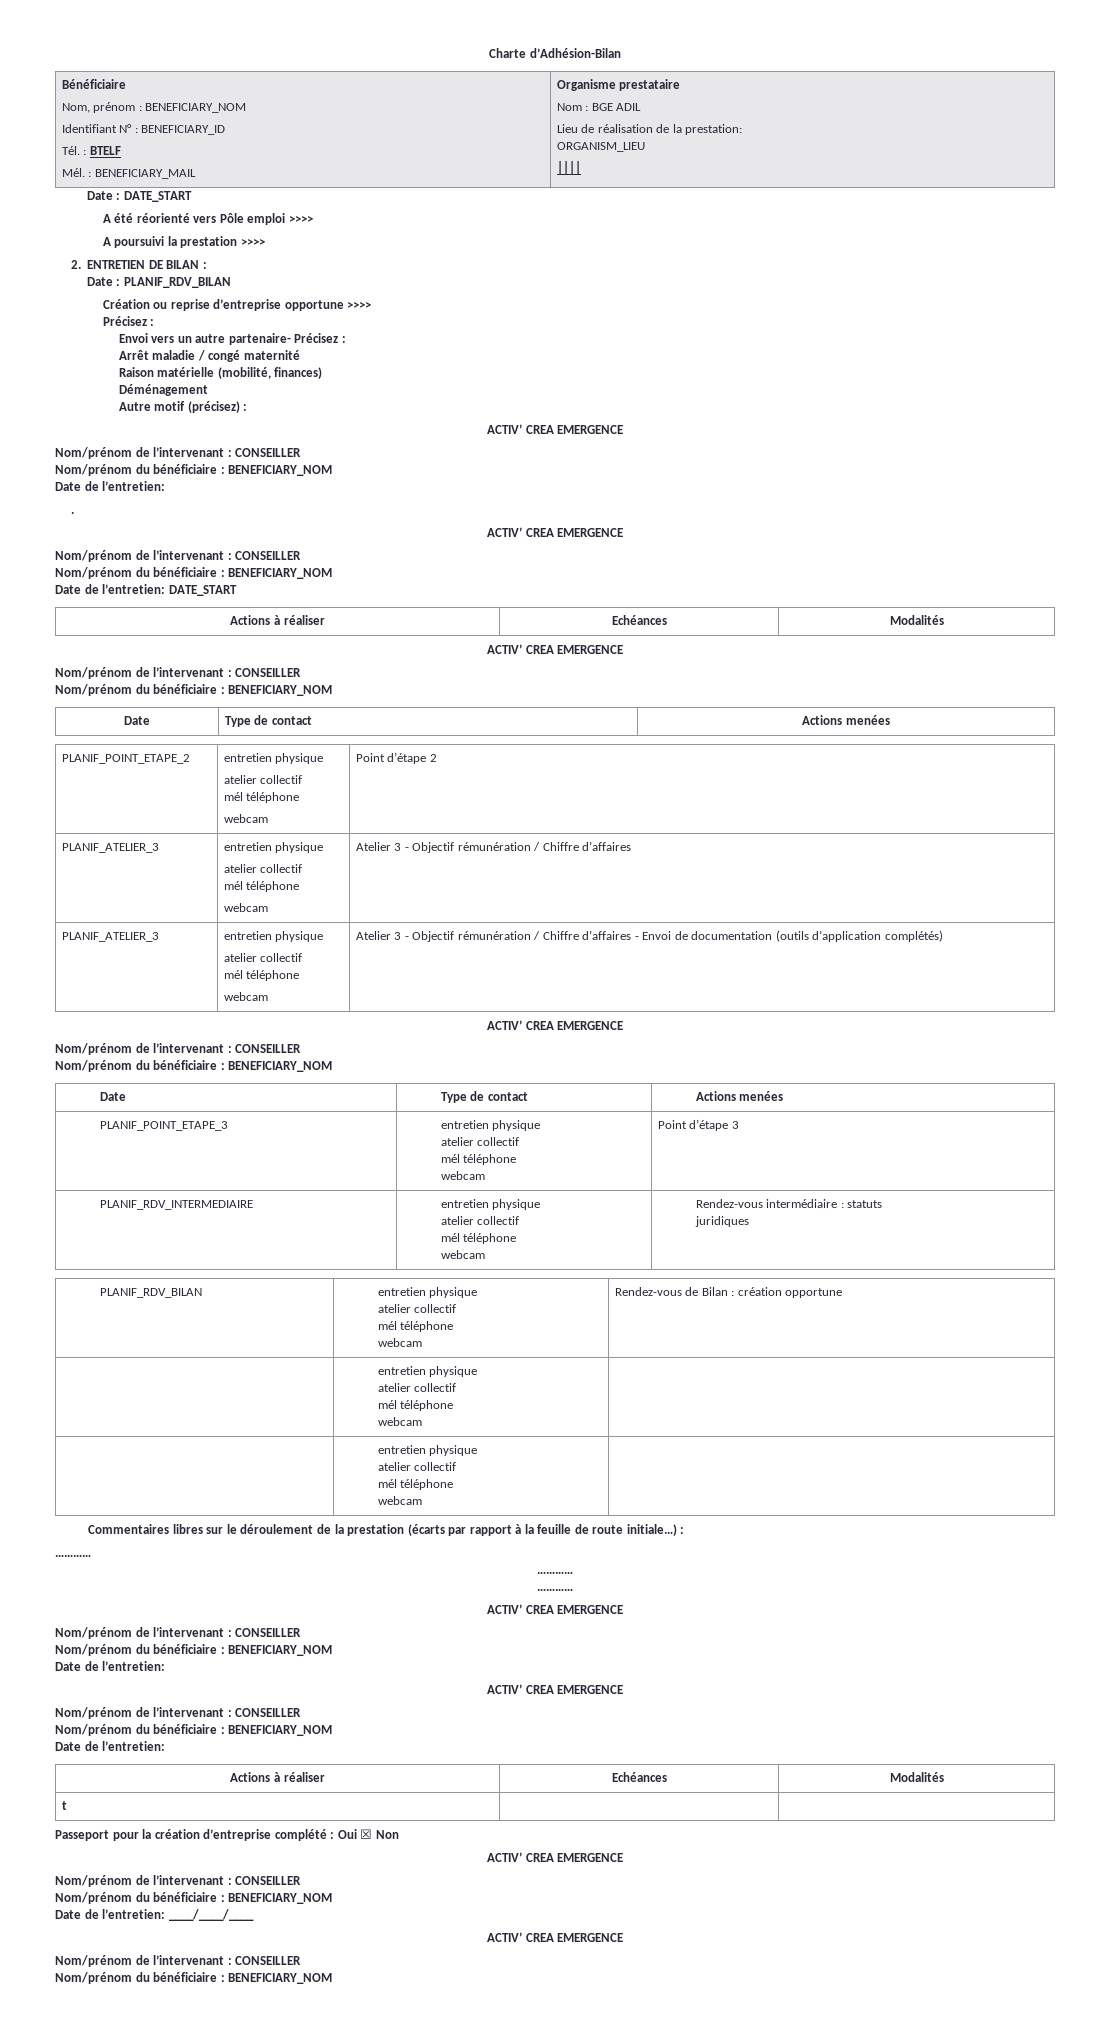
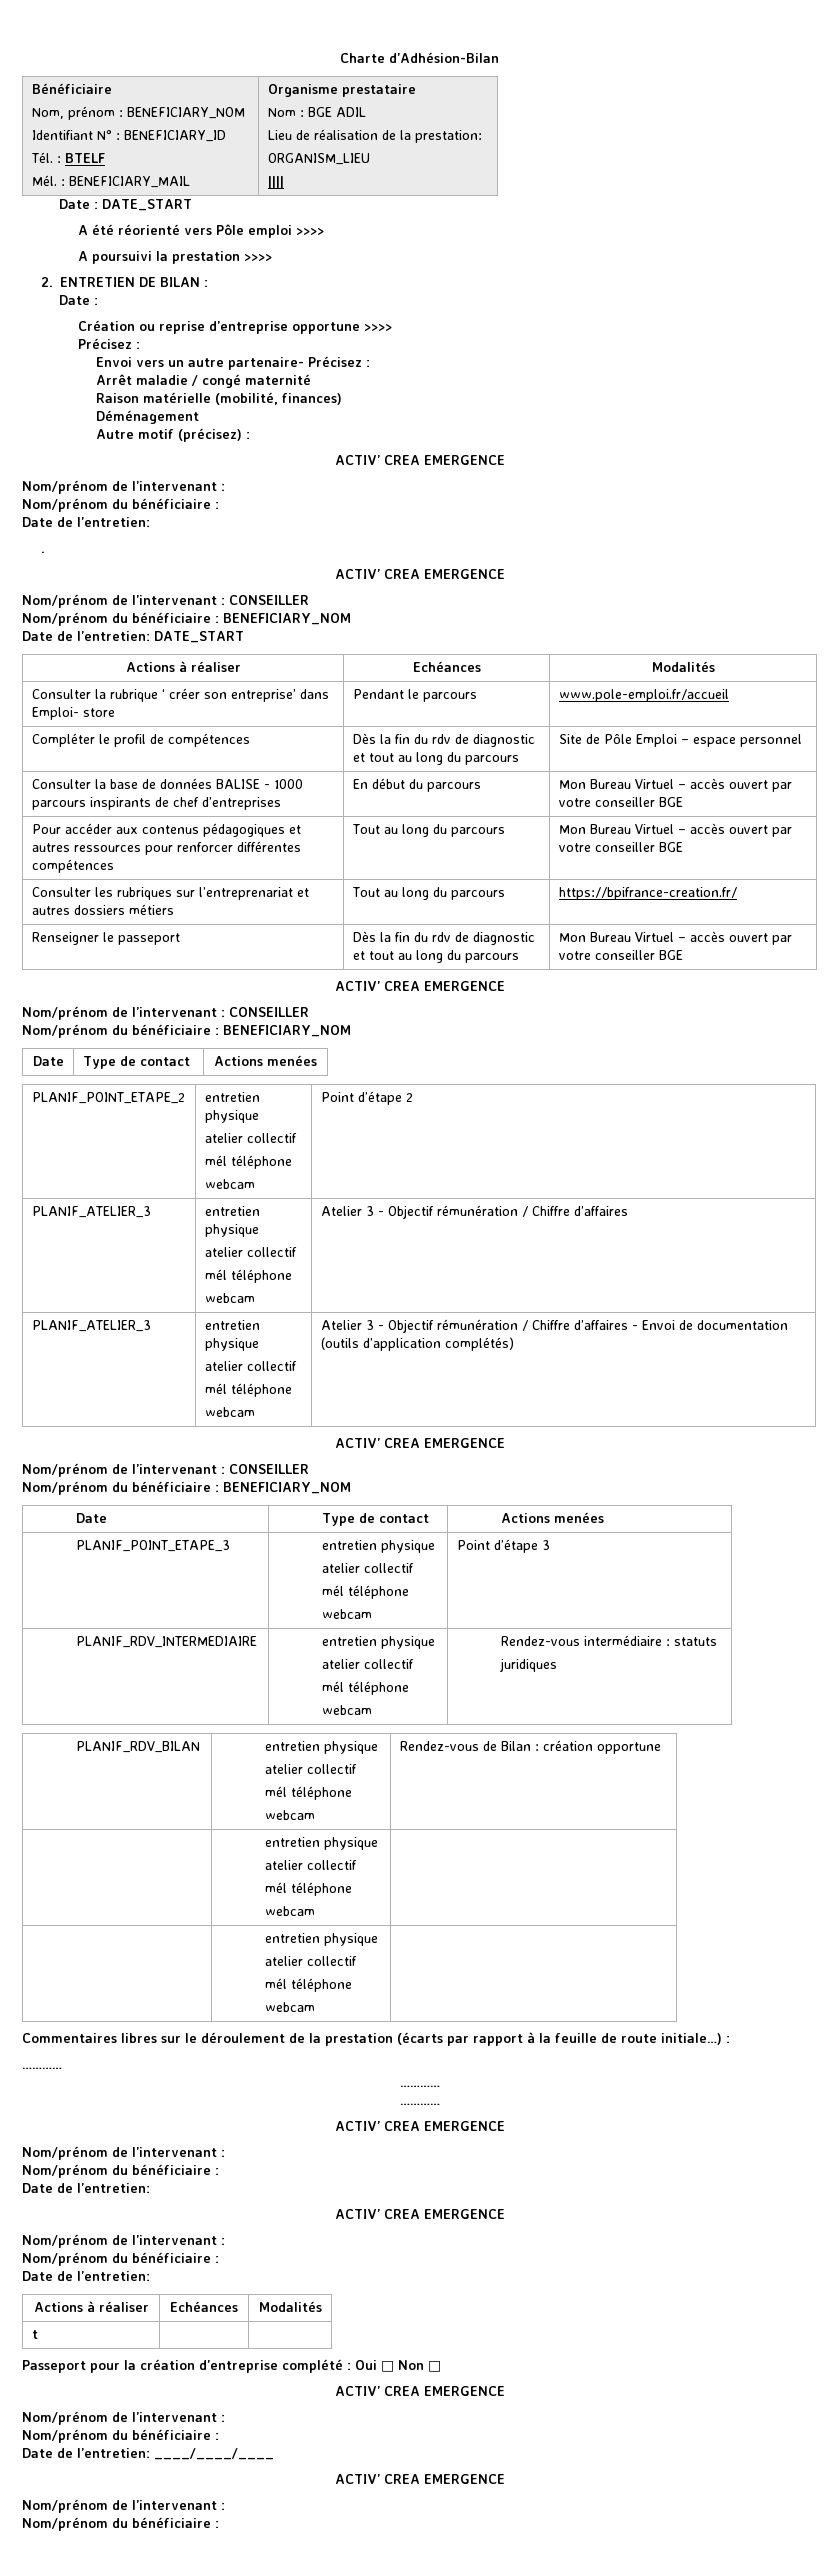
[123,277,231,288] PLANIF_RDV_BILAN -> (99, 301) none
[235,448,302,457] [55,464,333,476] CONSEILLER // Nom/prénom du bénéficiaire : BENEFICIARY_NOM -> [22,498,219,512] // Nom/prénom du bénéficiaire :
(944, 620) none -> [31,688,329,702] [31,707,115,720] [352,689,477,702] [558,689,729,702] [31,733,250,747] [352,733,535,747] [352,752,519,765] [558,733,802,747] [31,778,303,789] [31,797,281,810] [352,778,481,792] [558,778,792,792] [558,797,683,807] [31,823,301,837] [31,841,301,855] [31,859,114,873] [351,824,505,837] [558,823,792,837] [558,842,683,852] [31,887,309,900] [31,904,174,915] [351,887,505,900] [558,887,737,900] [31,932,180,945] [352,931,535,945] [352,950,519,963] [558,931,792,945] [558,950,683,960] // Consulter la rubrique ‘ créer son entreprise’ dans Emploi- store | Pendant le parcours | www.pole-emploi.fr/accueil // Compléter le profil de compétences | Dès la fin du rdv de diagnostic et tout au long du parcours | Site de Pôle Emploi – espace personnel // Consulter la base de données BALISE - 1000 parcours inspirants de chef d’entreprises | En début du parcours | Mon Bureau Virtuel – accès ouvert par votre conseiller BGE // Pour accéder aux contenus pédagogiques et autres ressources pour renforcer différentes compétences | Tout au long du parcours | Mon Bureau Virtuel – accès ouvert par votre conseiller BGE // Consulter les rubriques sur l’entreprenariat et autres dossiers métiers | Tout au long du parcours | https://bpifrance-creation.fr/ // Renseigner le passeport | Dès la fin du rdv de diagnostic et tout au long du parcours | Mon Bureau Virtuel – accès ouvert par votre conseiller BGE
[235,1628,302,1637] [55,1644,333,1656] CONSEILLER // Nom/prénom du bénéficiaire : BENEFICIARY_NOM -> [22,2164,219,2178] // Nom/prénom du bénéficiaire :
[235,1708,302,1717] [55,1724,333,1736] CONSEILLER // Nom/prénom du bénéficiaire : BENEFICIARY_NOM -> [22,2252,219,2266] // Nom/prénom du bénéficiaire :
[360,1829,373,1839] ☒ -> [381,2361,394,2372] □
[486,1852,624,1862] [55,1875,302,1887] [55,1892,333,1904] // ACTIV’ CREA EMERGENCE // Nom/prénom de l’intervenant : CONSEILLER // Nom/prénom du bénéficiaire : BENEFICIARY_NOM -> [428,2361,441,2372] [334,2386,505,2396] [22,2411,225,2425] [22,2429,219,2443] □ // ACTIV’ CREA EMERGENCE // Nom/prénom de l’intervenant : // Nom/prénom du bénéficiaire :
[235,1956,302,1965] [55,1972,333,1984] CONSEILLER // Nom/prénom du bénéficiaire : BENEFICIARY_NOM -> [22,2517,219,2531] // Nom/prénom du bénéficiaire :

